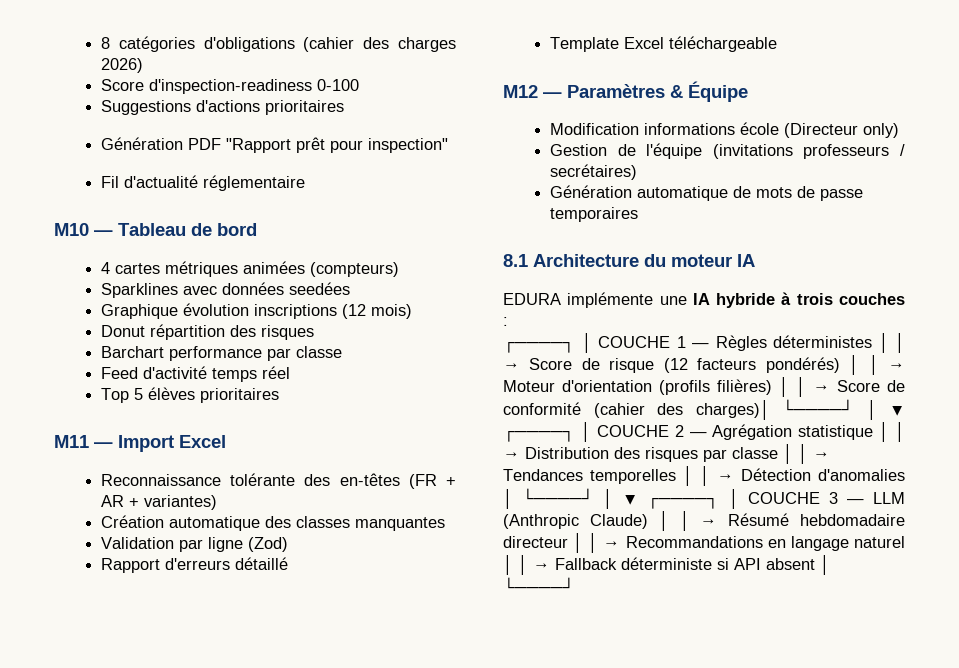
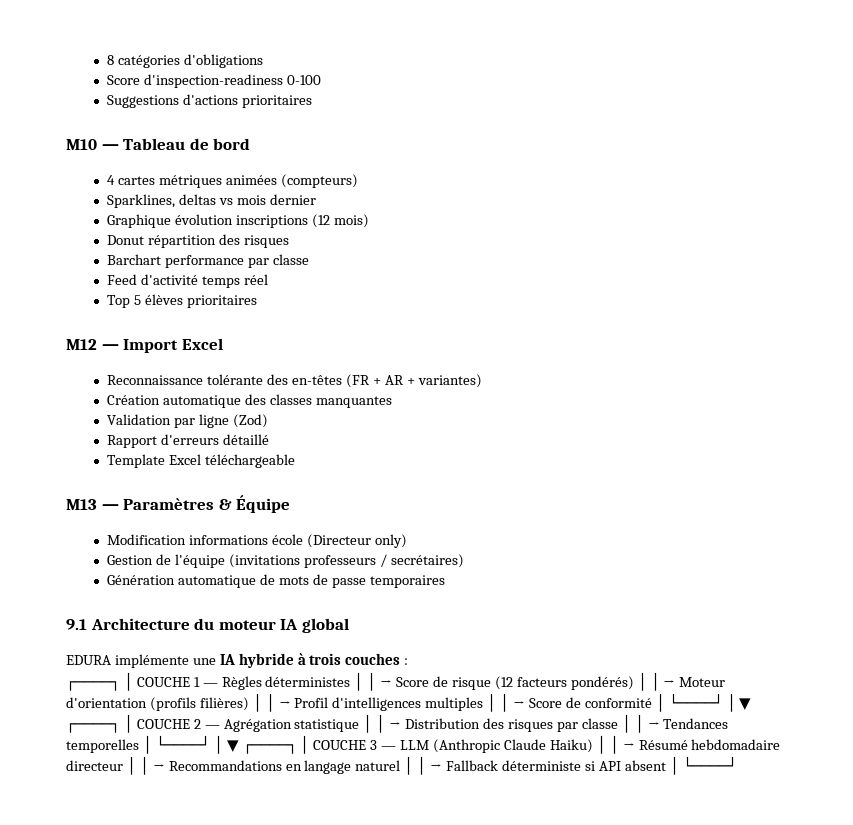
[303,37,456,52] [100,58,143,73] (cahier des charges 2026) -> (264, 61) none
[100,137,448,153] [100,175,305,191] // Génération PDF "Rapport prêt pour inspection" // Fil d'actualité réglementaire -> (313, 101) none
[100,282,350,298] Sparklines avec données seedées -> [107,194,317,208] Sparklines, deltas vs mois dernier
[54,435,89,448] M11 -> [66,339,97,350] M12
[503,85,538,98] M12 -> [66,499,97,510] M13
[503,254,528,267] 8.1 -> [66,619,87,630] 9.1
(755, 260) none -> [301,618,349,633] global
[837,380,905,392] [503,400,770,420] Score de conformité (cahier des charges)│ -> [294,693,665,712] Profil d'intelligences multiples │ │ → Score de conformité │
[700,466,905,486] [503,489,513,509] │ → Détection d'anomalies │ -> (152, 744) none
[589,514,648,529] Claude) -> [503,739,593,753] Claude Haiku)

